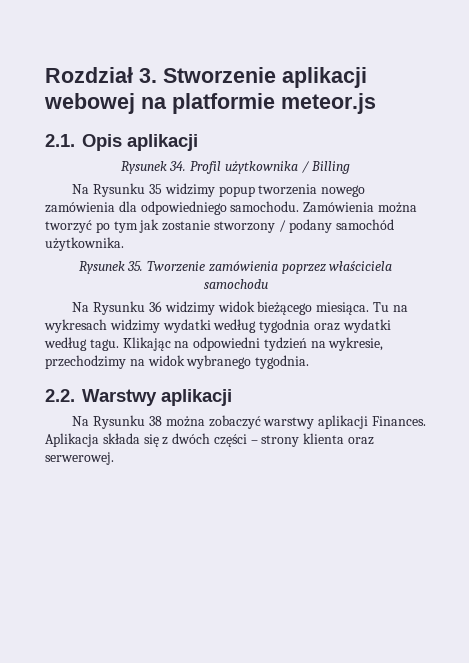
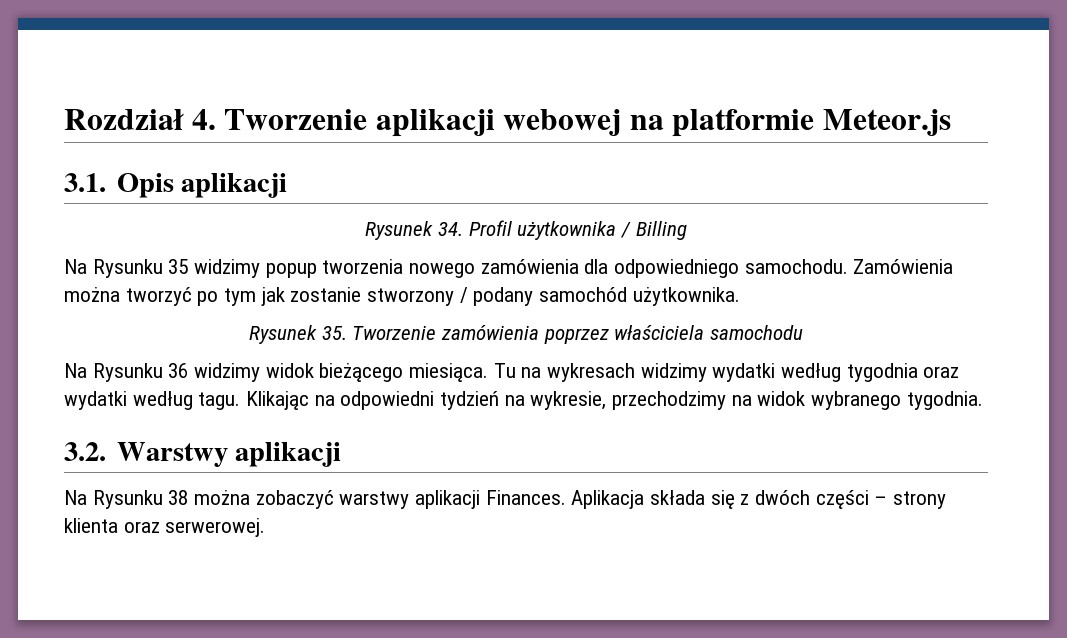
[139,67,276,83] 3. Stworzenie -> [191,109,368,130] 4. Tworzenie
[281,93,376,114] [45,134,75,147] meteor.js // 2.1. -> [822,109,951,136] [64,173,106,192] Meteor.js // 3.1.
[45,389,75,402] 2.2. -> [64,442,106,461] 3.2.

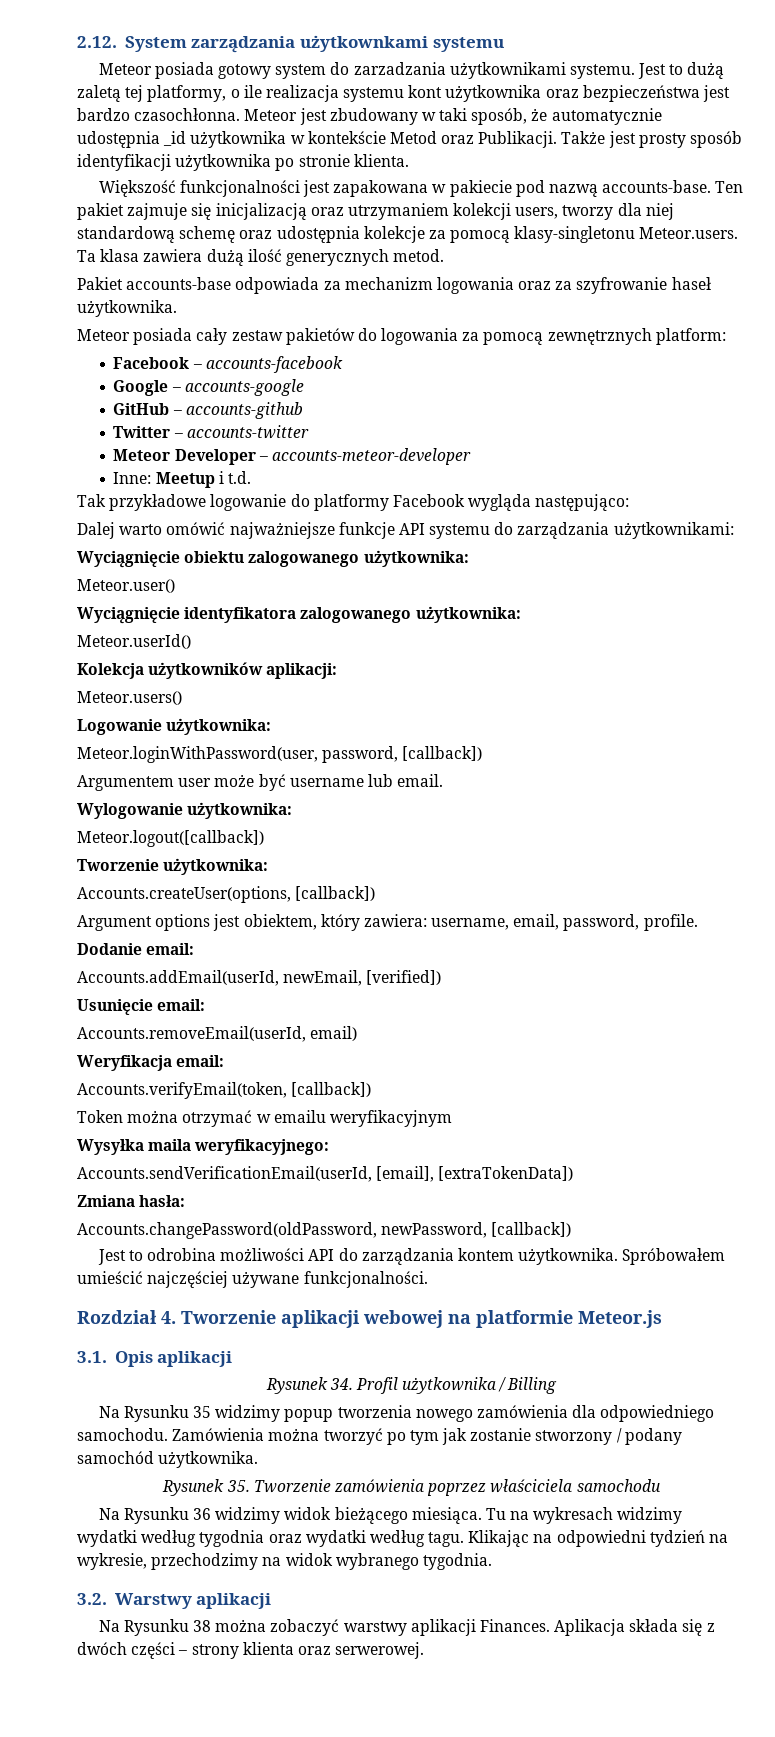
(64, 119) none -> [77,35,504,53] [98,62,725,79] [77,85,731,102] [77,108,662,125] [77,131,743,148] [77,154,409,171] [98,180,744,197] [77,203,674,220] [77,226,739,243] [77,249,445,266] [77,277,711,294] [77,300,177,317] [77,328,726,345] [113,356,343,373] [113,379,304,396] [113,402,303,419] [113,425,309,439] [113,448,472,465] [113,471,252,488] [77,494,630,511] [77,522,734,539] [77,550,469,568] [77,579,175,593] [77,606,521,624] [77,634,191,649] [77,662,338,679] [77,691,182,705] [77,718,272,735] [77,746,483,763] [77,774,444,791] [77,802,293,819] [77,830,264,847] [77,858,269,875] [77,886,376,903] [77,914,698,931] [77,943,195,955] [77,970,442,986] [77,999,206,1015] [77,1026,358,1042] [77,1055,225,1071] [77,1082,372,1099] [77,1110,452,1127] [77,1139,330,1155] [77,1166,574,1182] [77,1195,186,1207] [77,1222,572,1239] [97,1248,726,1265] [77,1271,428,1288] 2.12. System zarządzania użytkownkami systemu // Meteor posiada gotowy system do zarzadzania użytkownikami systemu. Jest to dużą zaletą tej platformy, o ile realizacja systemu kont użytkownika oraz bezpieczeństwa jest bardzo czasochłonna. Meteor jest zbudowany w taki sposób, że automatycznie udostępnia _id użytkownika w kontekście Metod oraz Publikacji. Także jest prosty sposób identyfikacji użytkownika po stronie klienta. // Większość funkcjonalności jest zapakowana w pakiecie pod nazwą accounts-base. Ten pakiet zajmuje się inicjalizacją oraz utrzymaniem kolekcji users, tworzy dla niej standardową schemę oraz udostępnia kolekcje za pomocą klasy-singletonu Meteor.users. Ta klasa zawiera dużą ilość generycznych metod. // Pakiet accounts-base odpowiada za mechanizm logowania oraz za szyfrowanie haseł użytkownika. // Meteor posiada cały zestaw pakietów do logowania za pomocą zewnętrznych platform: // Facebook – accounts-facebook // Google – accounts-google // GitHub – accounts-github // Twitter – accounts-twitter // Meteor Developer – accounts-meteor-developer // Inne: Meetup i t.d. // Tak przykładowe logowanie do platformy Facebook wygląda następująco: // Dalej warto omówić najważniejsze funkcje API systemu do zarządzania użytkownikami: // Wyciągnięcie obiektu zalogowanego użytkownika: // Meteor.user() // Wyciągnięcie identyfikatora zalogowanego użytkownika: // Meteor.userId() // Kolekcja użytkowników aplikacji: // Meteor.users() // Logowanie użytkownika: // Meteor.loginWithPassword(user, password, [callback]) // Argumentem user może być username lub email. // Wylogowanie użytkownika: // Meteor.logout([callback]) // Tworzenie użytkownika: // Accounts.createUser(options, [callback]) // Argument options jest obiektem, który zawiera: username, email, password, profile. // Dodanie email: // Accounts.addEmail(userId, newEmail, [verified]) // Usunięcie email: // Accounts.removeEmail(userId, email) // Weryfikacja email: // Accounts.verifyEmail(token, [callback]) // Token można otrzymać w emailu weryfikacyjnym // Wysyłka maila weryfikacyjnego: // Accounts.sendVerificationEmail(userId, [email], [extraTokenData]) // Zmiana hasła: // Accounts.changePassword(oldPassword, newPassword, [callback]) // Jest to odrobina możliwości API do zarządzania kontem użytkownika. Spróbowałem umieścić najczęściej używane funkcjonalności. //

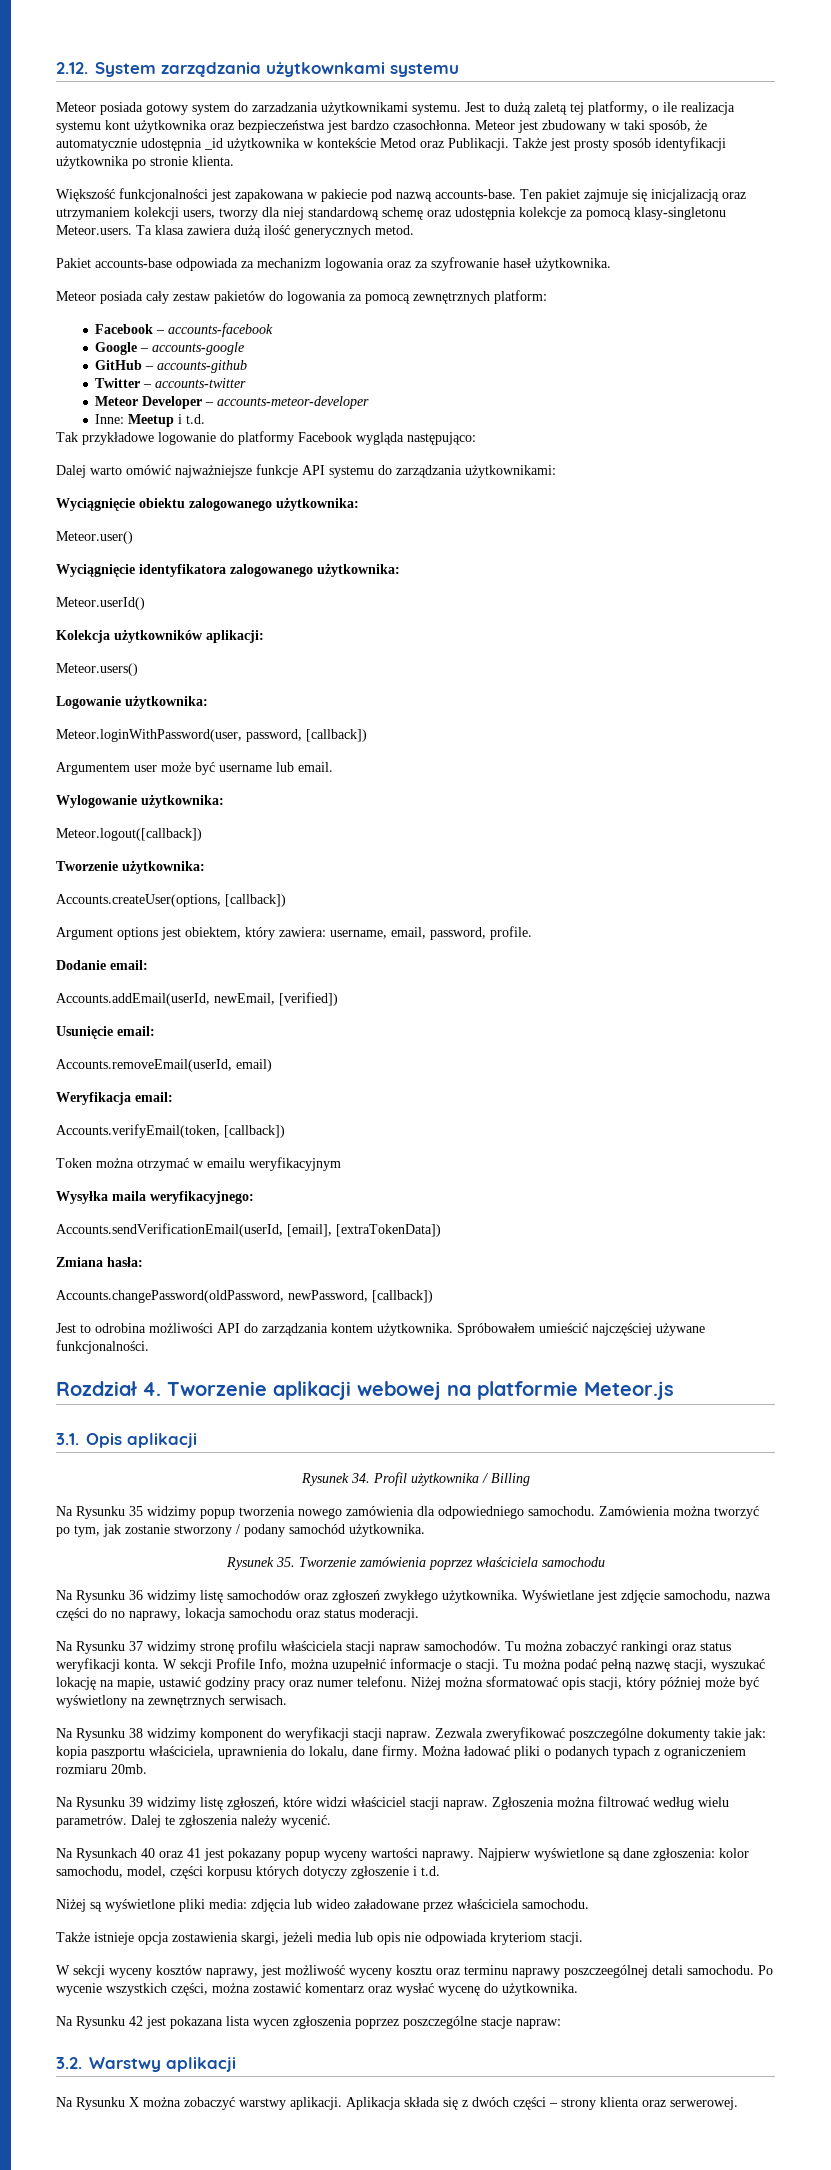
[409,1430,439,1445] tym -> [74,1525,100,1537] tym,
[284,1507,683,1524] [77,1530,729,1547] [77,1553,492,1570] widok bieżącego miesiąca. Tu na wykresach widzimy wydatki według tygodnia oraz wydatki według tagu. Klikając na odpowiedni tydzień na wykresie, przechodzimy na widok wybranego tygodnia. -> [200,1590,771,1603] [56,1608,419,1621] [56,1640,731,1654] [56,1658,765,1672] [56,1676,759,1690] [56,1695,287,1708] [56,1727,766,1741] [56,1745,746,1759] [56,1764,147,1774] [56,1796,729,1810] [56,1815,331,1828] [56,1848,749,1861] [56,1866,440,1879] [56,1899,589,1912] [56,1932,583,1945] [56,1965,773,1978] [56,1983,578,1996] [56,2016,561,2029] listę samochodów oraz zgłoszeń zwykłego użytkownika. Wyświetlane jest zdjęcie samochodu, nazwa części do no naprawy, lokacja samochodu oraz status moderacji. // Na Rysunku 37 widzimy stronę profilu właściciela stacji napraw samochodów. Tu można zobaczyć rankingi oraz status weryfikacji konta. W sekcji Profile Info, można uzupełnić informacje o stacji. Tu można podać pełną nazwę stacji, wyszukać lokację na mapie, ustawić godziny pracy oraz numer telefonu. Niżej można sformatować opis stacji, który później może być wyświetlony na zewnętrznych serwisach. // Na Rysunku 38 widzimy komponent do weryfikacji stacji napraw. Zezwala zweryfikować poszczególne dokumenty takie jak: kopia paszportu właściciela, uprawnienia do lokalu, dane firmy. Można ładować pliki o podanych typach z ograniczeniem rozmiaru 20mb. // Na Rysunku 39 widzimy listę zgłoszeń, które widzi właściciel stacji napraw. Zgłoszenia można filtrować według wielu parametrów. Dalej te zgłoszenia należy wycenić. // Na Rysunkach 40 oraz 41 jest pokazany popup wyceny wartości naprawy. Najpierw wyświetlone są dane zgłoszenia: kolor samochodu, model, części korpusu których dotyczy zgłoszenie i t.d. // Niżej są wyświetlone pliki media: zdjęcia lub wideo załadowane przez właściciela samochodu. // Także istnieje opcja zostawienia skargi, jeżeli media lub opis nie odpowiada kryteriom stacji. // W sekcji wyceny kosztów naprawy, jest możliwość wyceny kosztu oraz terminu naprawy poszczeególnej detali samochodu. Po wycenie wszystkich części, można zostawić komentarz oraz wysłać wycenę do użytkownika. // Na Rysunku 42 jest pokazana lista wycen zgłoszenia poprzez poszczególne stacje napraw:
[192,1620,211,1632] 38 -> [129,2097,139,2107] X
[410,1619,550,1636] aplikacji Finances. -> [290,2097,342,2110] aplikacji.

